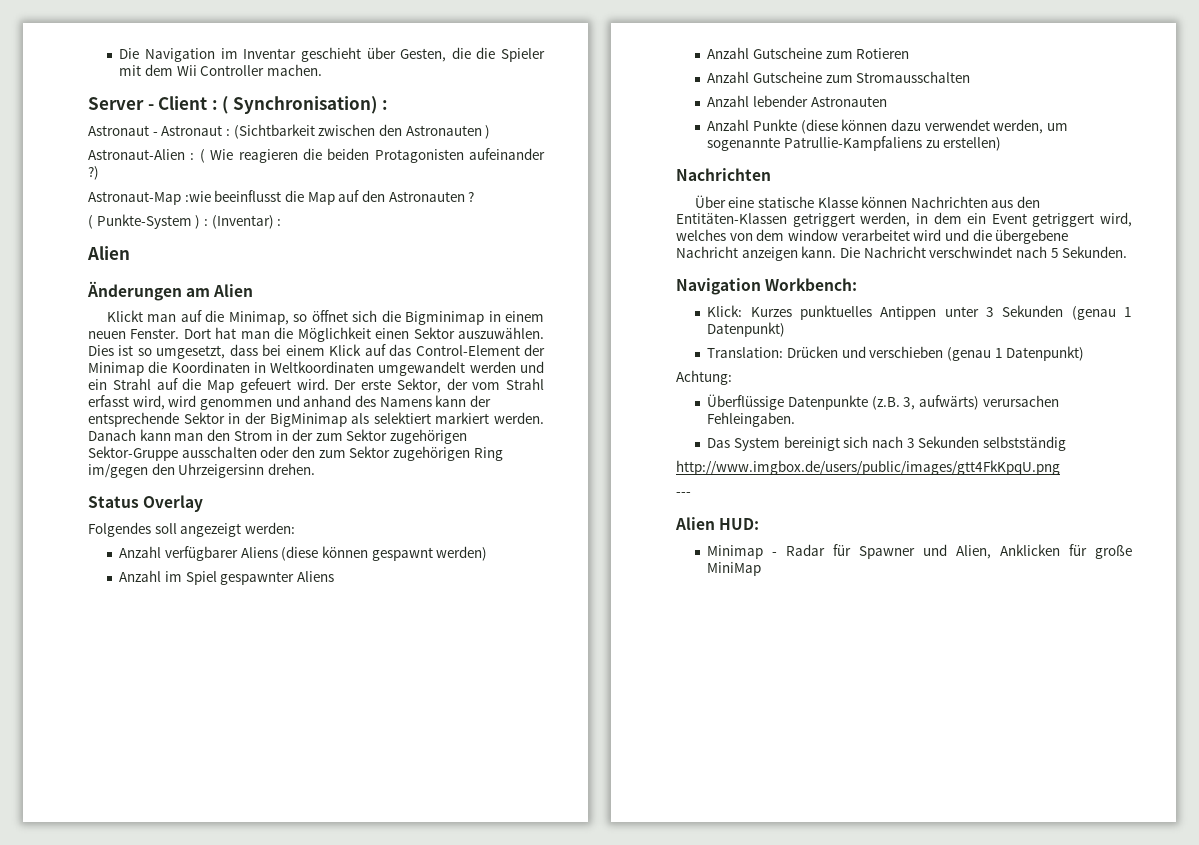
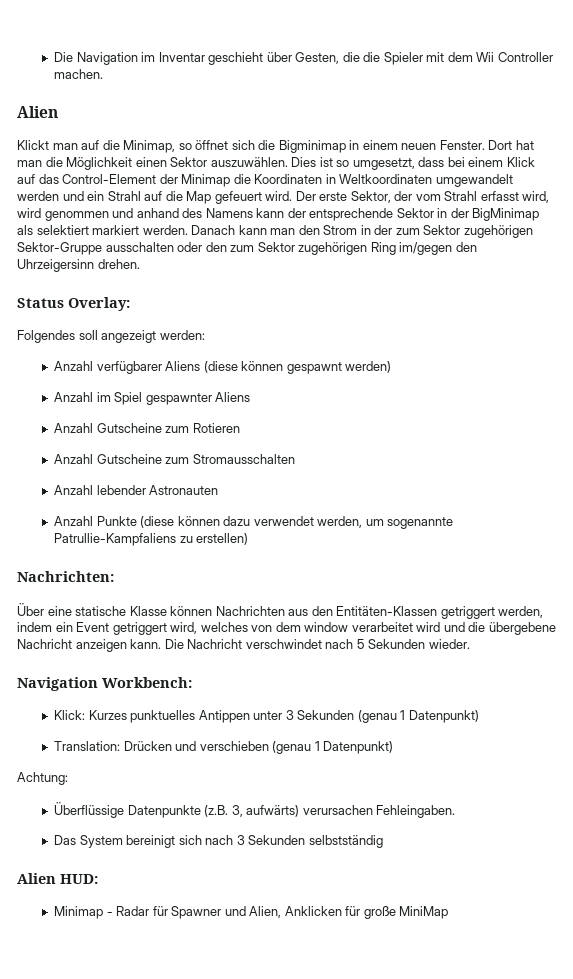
[88,96,388,114] [88,124,491,139] [88,148,545,163] [88,166,99,180] [88,190,475,205] [88,214,282,229] [87,246,130,260] [87,281,211,301] Server - Client : ( Synchronisation) : // Astronaut - Astronaut : (Sichtbarkeit zwischen den Astronauten ) // Astronaut-Alien : ( Wie reagieren die beiden Protagonisten aufeinander ?) // Astronaut-Map :wie beeinflusst die Map auf den Astronauten ? // ( Punkte-System ) : (Inventar) : // Alien // Änderungen am -> (104, 74) none
[143,495,204,512] Overlay -> [68,297,130,311] Overlay:
[676,168,771,181] Nachrichten -> [17,571,114,582] Nachrichten:
[915,212,962,224] in dem -> [17,622,52,632] indem
[1062,246,1128,258] Sekunden. -> [368,639,470,649] Sekunden wieder.
[676,460,1060,475] [676,492,691,496] // http://www.imgbox.de/users/public/images/gtt4FkKpqU.png // --- -> (383, 841) none

